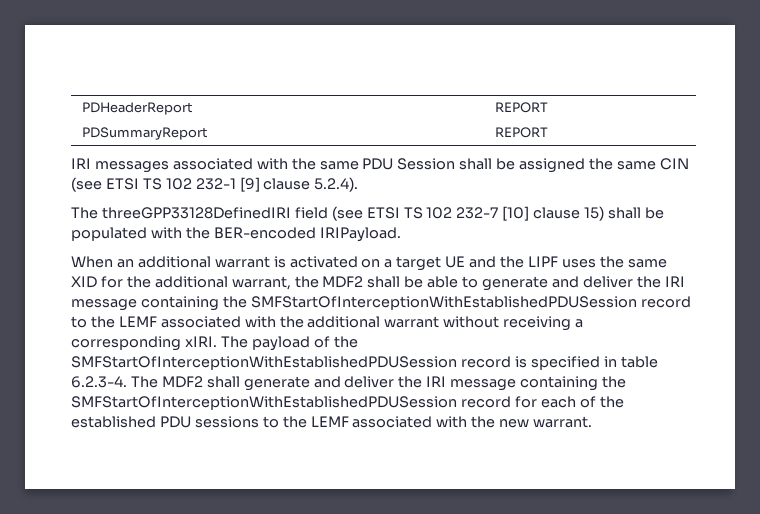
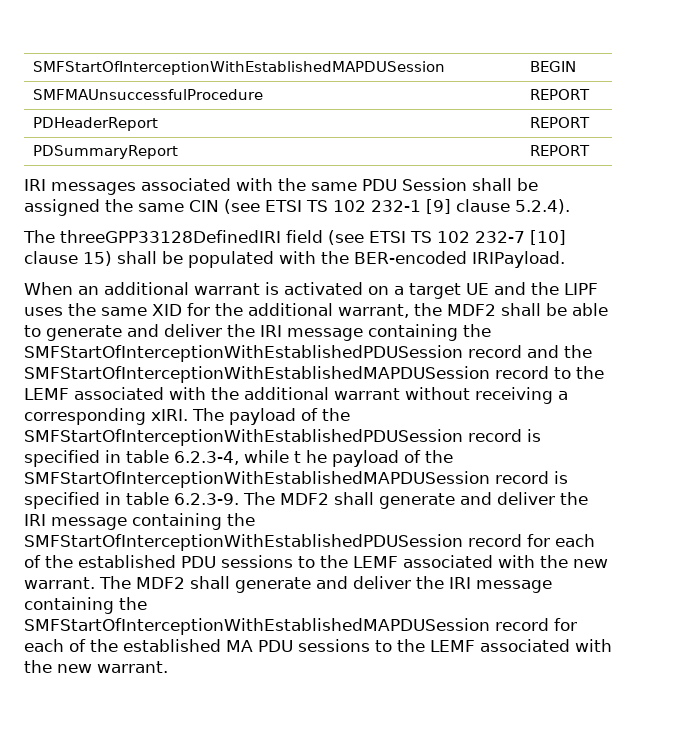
(81, 108) none -> [32,61,445,75] [529,61,576,72] [32,89,263,100] [529,89,590,100] SMFStartOfInterceptionWithEstablishedMAPDUSession | BEGIN // SMFMAUnsuccessfulProcedure | REPORT //
(691, 302) none -> [527,345,592,358] [24,366,549,383] and the SMFStartOfInterceptionWithEstablishedMAPDUSession record
[71,376,127,388] 6.2.3-4. -> [174,450,453,467] [24,471,568,488] [24,492,239,509] 6.2.3-4, while t he payload of the SMFStartOfInterceptionWithEstablishedMAPDUSession record is specified in table 6.2.3-9.
(593, 422) none -> [99,576,552,593] [24,597,147,614] [24,618,577,635] [24,639,612,652] [24,660,168,673] The MDF2 shall generate and deliver the IRI message containing the SMFStartOfInterceptionWithEstablishedMAPDUSession record for each of the established MA PDU sessions to the LEMF associated with the new warrant.

